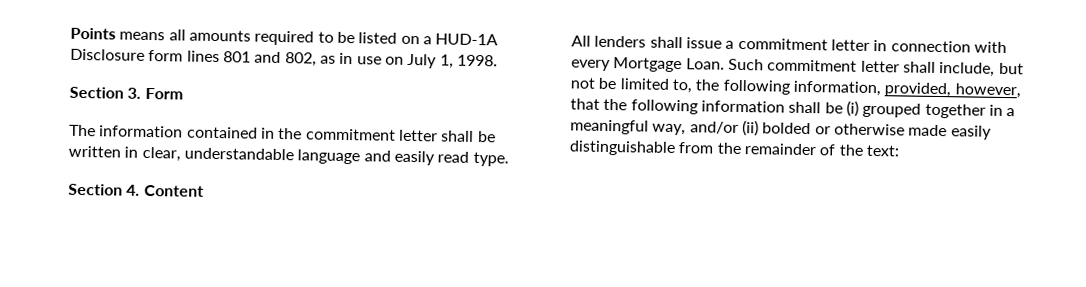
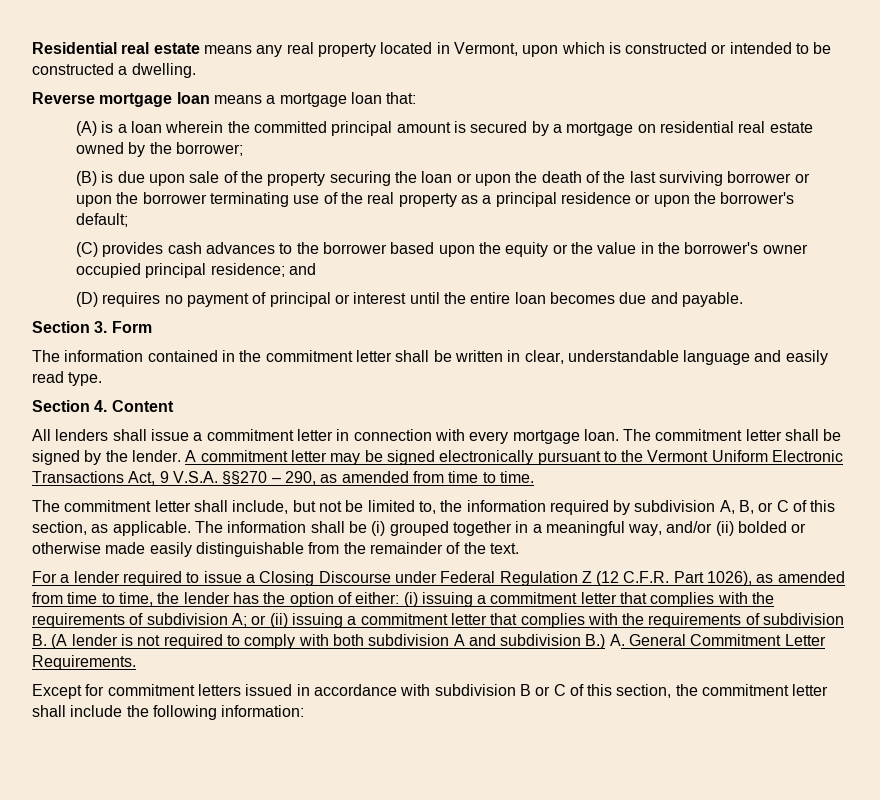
[70,27,499,46] [70,48,498,69] Points means all amounts required to be listed on a HUD-1A Disclosure form lines 801 and 802, as in use on July 1, 1998. -> [32,42,832,57] [32,63,196,78] [32,92,417,107] [76,121,813,136] [76,142,244,157] [76,171,810,186] [76,192,795,207] [76,213,129,227] [76,242,808,257] [76,263,317,278] [76,292,743,307] Residential real estate means any real property located in Vermont, upon which is constructed or intended to be constructed a dwelling. // Reverse mortgage loan means a mortgage loan that: // (A) is a loan wherein the committed principal amount is secured by a mortgage on residential real estate owned by the borrower; // (B) is due upon sale of the property securing the loan or upon the death of the last surviving borrower or upon the borrower terminating use of the real property as a principal residence or upon the borrower's default; // (C) provides cash advances to the borrower based upon the equity or the value in the borrower's owner occupied principal residence; and // (D) requires no payment of principal or interest until the entire loan becomes due and payable.
[613,57,764,73] Mortgage Loan. Such -> [512,429,842,444] [32,450,844,465] [32,471,534,485] [32,500,60,512] mortgage loan. The commitment letter shall be signed by the lender. A commitment letter may be signed electronically pursuant to the Vermont Uniform Electronic Transactions Act, 9 V.S.A. §§270 – 290, as amended from time to time. // The
[722,79,1021,99] [570,98,698,115] following information, provided, however, that the following -> [466,500,836,515] [32,521,223,536] information required by subdivision A, B, or C of this section, as applicable. The
[865,144,900,157] text: -> [489,543,519,554] [32,571,845,586] [32,592,775,607] [32,613,845,628] [32,634,826,649] [32,655,136,670] [32,684,829,699] [32,705,305,720] text. // For a lender required to issue a Closing Discourse under Federal Regulation Z (12 C.F.R. Part 1026), as amended from time to time, the lender has the option of either: (i) issuing a commitment letter that complies with the requirements of subdivision A; or (ii) issuing a commitment letter that complies with the requirements of subdivision B. (A lender is not required to comply with both subdivision A and subdivision B.) A. General Commitment Letter Requirements. // Except for commitment letters issued in accordance with subdivision B or C of this section, the commitment letter shall include the following information:

